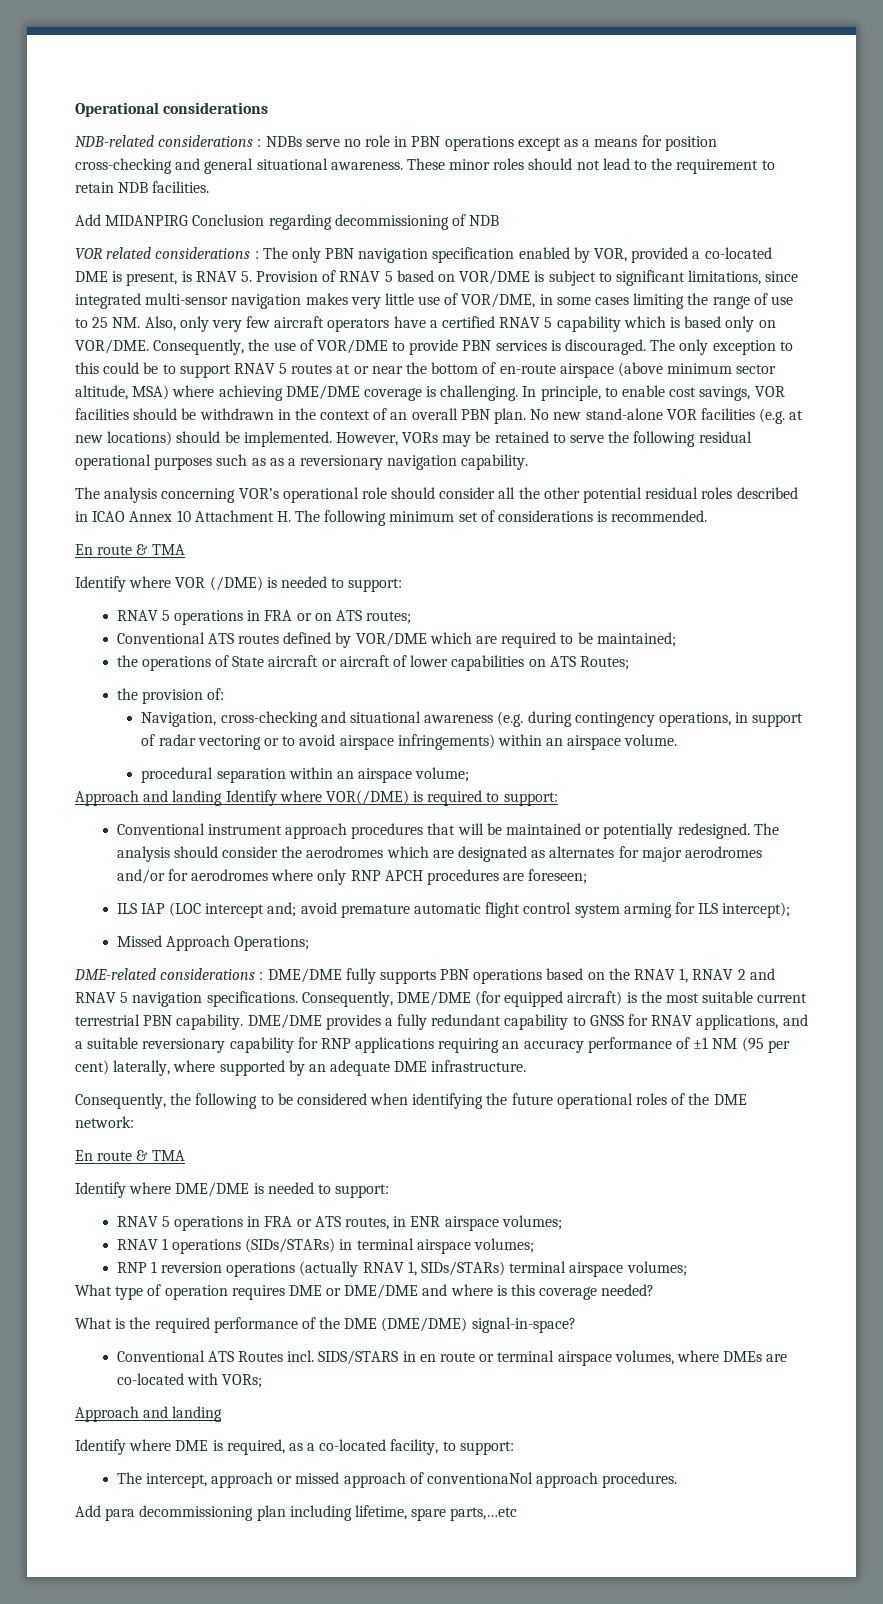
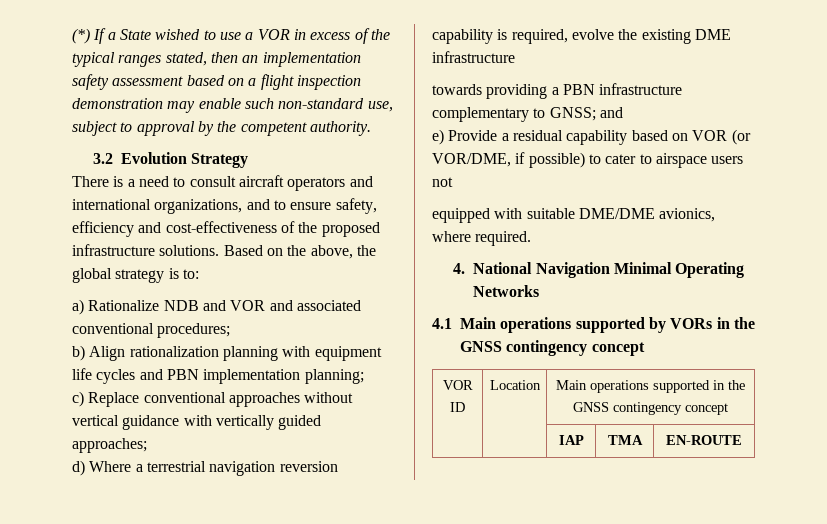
[75,102,269,117] [75,135,717,151] [75,158,775,174] [75,181,210,193] [75,214,500,230] [75,247,772,263] [75,270,799,286] [75,293,793,309] [75,316,776,332] [75,339,793,355] [75,362,777,378] [75,385,785,401] [75,408,804,424] [75,431,752,447] [75,454,529,470] [75,487,798,503] [75,510,708,526] [75,544,185,555] [75,576,403,592] [116,610,412,625] [116,632,676,648] [116,655,629,671] [116,688,225,704] [141,711,804,727] [141,734,678,750] [141,767,470,783] [75,790,558,806] [116,823,779,839] [116,846,762,862] [116,869,588,885] [116,902,791,918] [116,935,310,951] [74,968,775,984] [75,991,808,1007] [75,1014,808,1030] [75,1037,790,1053] [75,1060,527,1076] [75,1093,747,1109] [75,1116,134,1128] [75,1150,185,1161] [75,1182,390,1198] [116,1215,562,1231] [116,1238,535,1254] [116,1261,687,1277] [75,1284,655,1300] [75,1317,576,1333] [116,1350,788,1366] [116,1373,263,1388] [75,1406,223,1422] [75,1439,514,1455] [116,1472,678,1488] [75,1505,518,1521] Operational considerations // NDB-related considerations : NDBs serve no role in PBN operations except as a means for position cross-checking and general situational awareness. These minor roles should not lead to the requirement to retain NDB facilities. // Add MIDANPIRG Conclusion regarding decommissioning of NDB // VOR related considerations : The only PBN navigation specification enabled by VOR, provided a co-located DME is present, is RNAV 5. Provision of RNAV 5 based on VOR/DME is subject to significant limitations, since integrated multi-sensor navigation makes very little use of VOR/DME, in some cases limiting the range of use to 25 NM. Also, only very few aircraft operators have a certified RNAV 5 capability which is based only on VOR/DME. Consequently, the use of VOR/DME to provide PBN services is discouraged. The only exception to this could be to support RNAV 5 routes at or near the bottom of en-route airspace (above minimum sector altitude, MSA) where achieving DME/DME coverage is challenging. In principle, to enable cost savings, VOR facilities should be withdrawn in the context of an overall PBN plan. No new stand-alone VOR facilities (e.g. at new locations) should be implemented. However, VORs may be retained to serve the following residual operational purposes such as as a reversionary navigation capability. // The analysis concerning VOR’s operational role should consider all the other potential residual roles described in ICAO Annex 10 Attachment H. The following minimum set of considerations is recommended. // En route & TMA // Identify where VOR (/DME) is needed to support: // RNAV 5 operations in FRA or on ATS routes; // Conventional ATS routes defined by VOR/DME which are required to be maintained; // the operations of State aircraft or aircraft of lower capabilities on ATS Routes; // the provision of: // Navigation, cross-checking and situational awareness (e.g. during contingency operations, in support of radar vectoring or to avoid airspace infringements) within an airspace volume. // procedural separation within an airspace volume; // Approach and landing Identify where VOR(/DME) is required to support: // Conventional instrument approach procedures that will be maintained or potentially redesigned. The analysis should consider the aerodromes which are designated as alternates for major aerodromes and/or for aerodromes where only RNP APCH procedures are foreseen; // ILS IAP (LOC intercept and; avoid premature automatic flight control system arming for ILS intercept); // Missed Approach Operations; // DME-related considerations : DME/DME fully supports PBN operations based on the RNAV 1, RNAV 2 and RNAV 5 navigation specifications. Consequently, DME/DME (for equipped aircraft) is the most suitable current terrestrial PBN capability. DME/DME provides a fully redundant capability to GNSS for RNAV applications, and a suitable reversionary capability for RNP applications requiring an accuracy performance of ±1 NM (95 per cent) laterally, where supported by an adequate DME infrastructure. // Consequently, the following to be considered when identifying the future operational roles of the DME network: // En route & TMA // Identify where DME/DME is needed to support: // RNAV 5 operations in FRA or ATS routes, in ENR airspace volumes; // RNAV 1 operations (SIDs/STARs) in terminal airspace volumes; // RNP 1 reversion operations (actually RNAV 1, SIDs/STARs) terminal airspace volumes; // What type of operation requires DME or DME/DME and where is this coverage needed? // What is the required performance of the DME (DME/DME) signal-in-space? // Conventional ATS Routes incl. SIDS/STARS in en route or terminal airspace volumes, where DMEs are co-located with VORs; // Approach and landing // Identify where DME is required, as a co-located facility, to support: // The intercept, approach or missed approach of conventionaNol approach procedures. // Add para decommissioning plan including lifetime, spare parts,…etc -> [72,28,390,44] [72,52,361,67] [72,74,361,90] [72,98,393,113] [72,121,371,136] [92,152,249,168] [72,175,373,191] [72,198,377,214] [72,221,380,237] [72,244,376,259] [72,268,199,283] [72,299,361,315] [72,323,231,338] [72,345,382,361] [72,368,364,384] [72,391,354,407] [72,415,322,430] [72,438,147,453] [72,460,338,476] [432,29,731,44] [432,51,515,63] [432,83,683,99] [432,107,623,122] [432,129,751,145] [432,152,744,168] [432,177,453,187] [432,208,716,223] [432,231,532,246] [452,262,745,278] [473,285,540,297] [432,317,755,333] [460,340,645,356] [442,380,473,390] [450,402,465,412] [489,380,541,390] [556,380,745,393] [573,402,728,415] [558,435,584,445] [607,435,643,445] [666,435,742,445] (*) If a State wished to use a VOR in excess of the typical ranges stated, then an implementation safety assessment based on a flight inspection demonstration may enable such non-standard use, subject to approval by the competent authority. // 3.2 Evolution Strategy // There is a need to consult aircraft operators and international organizations, and to ensure safety, efficiency and cost-effectiveness of the proposed infrastructure solutions. Based on the above, the global strategy is to: // a) Rationalize NDB and VOR and associated conventional procedures; // b) Align rationalization planning with equipment life cycles and PBN implementation planning; // c) Replace conventional approaches without vertical guidance with vertically guided approaches; // d) Where a terrestrial navigation reversion capability is required, evolve the existing DME infrastructure // towards providing a PBN infrastructure complementary to GNSS; and // e) Provide a residual capability based on VOR (or VOR/DME, if possible) to cater to airspace users not // equipped with suitable DME/DME avionics, where required. // 4. National Navigation Minimal Operating Networks // 4.1 Main operations supported by VORs in the GNSS contingency concept // VOR ID | Location | Main operations supported in the GNSS contingency concept // | | IAP | TMA | EN-ROUTE

